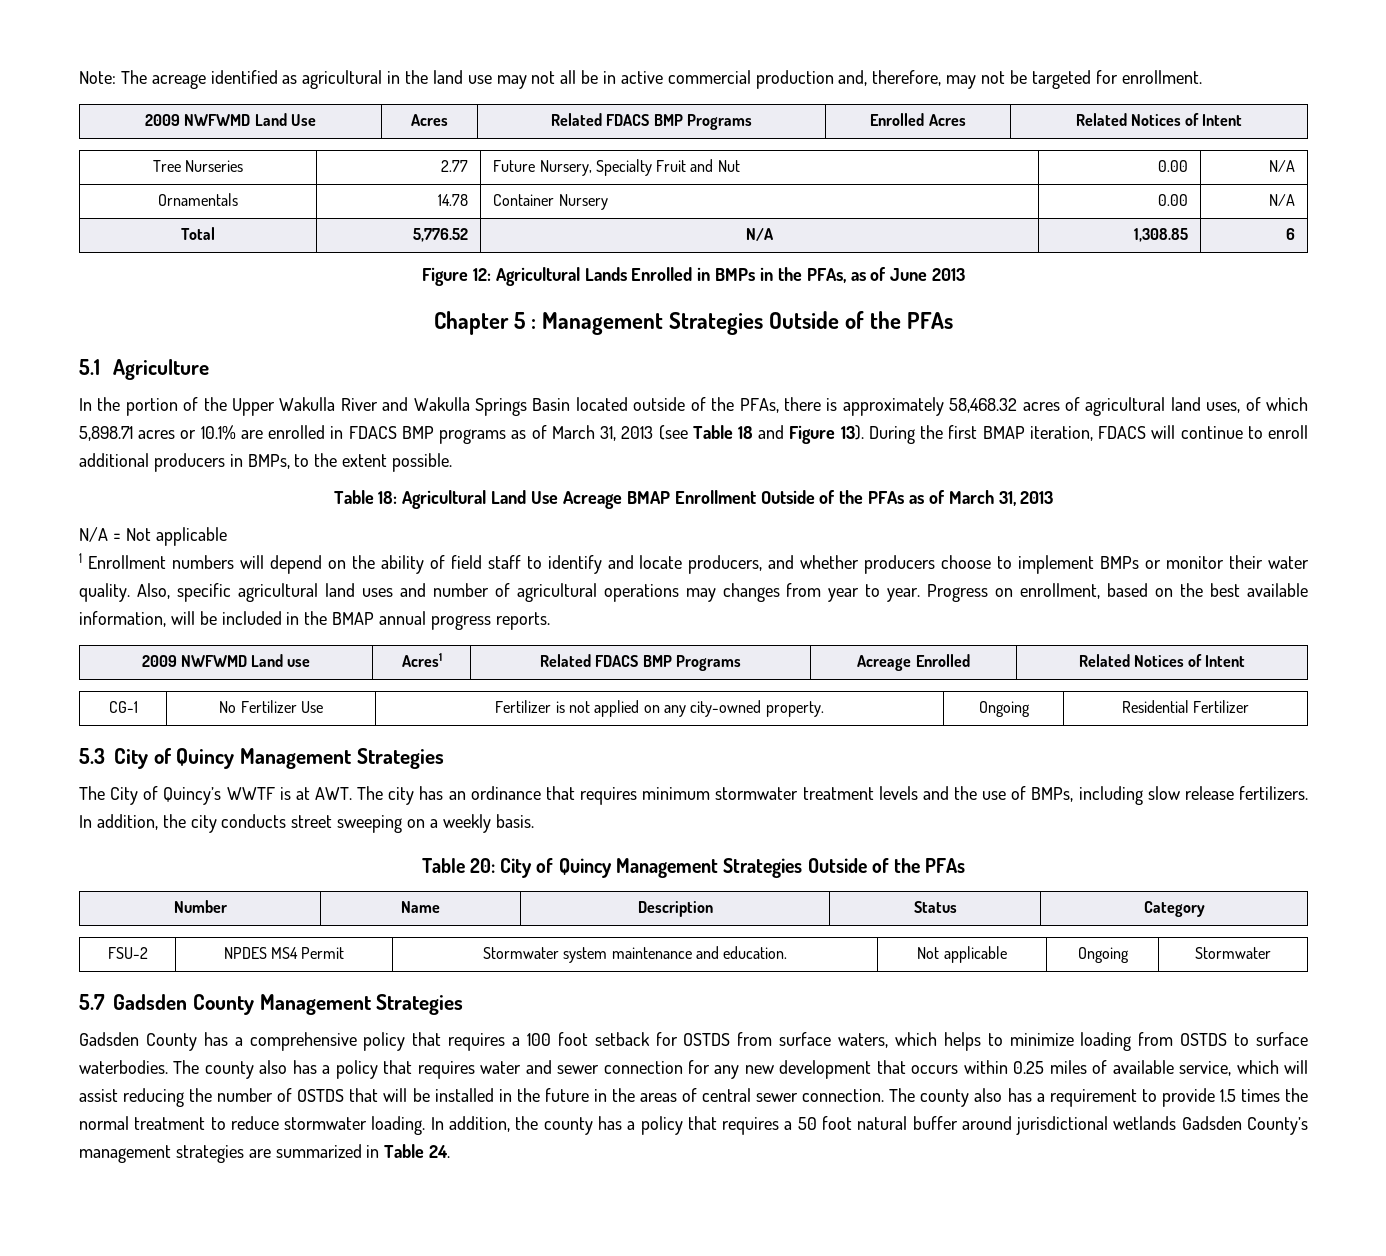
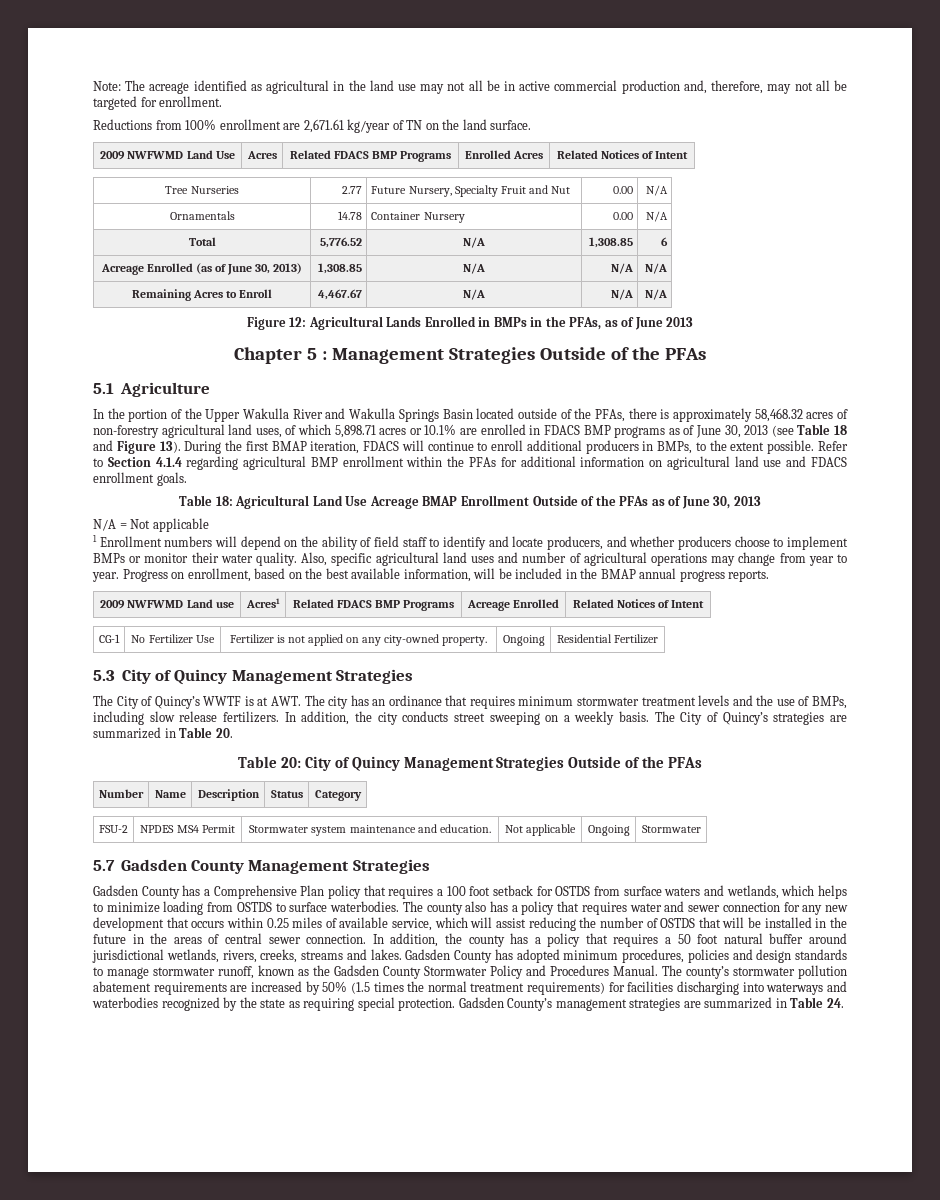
(1006, 77) none -> [815,80,830,91] all
(1202, 77) none -> [93,119,532,133] // Reductions from 100% enrollment are 2,671.61 kg/year of TN on the land surface.
(1295, 234) none -> [100,263,303,275] [317,263,362,274] [463,263,485,274] [610,263,633,274] [644,263,667,274] [131,289,273,301] [317,289,362,300] [463,289,485,300] [610,289,633,300] [644,289,667,300] // Acreage Enrolled (as of June 30, 2013) | 1,308.85 | N/A | N/A | N/A // Remaining Acres to Enroll | 4,467.67 | N/A | N/A | N/A
(1080, 404) none -> [93,425,159,438] non-forestry
[551,425,617,441] March 31, -> [695,425,741,438] June 30,
(453, 462) none -> [818,441,849,451] [93,456,848,470] [93,472,187,486] Refer to Section 4.1.4 regarding agricultural BMP enrollment within the PFAs for additional information on agricultural land use and FDACS enrollment goals.
[948,490,1016,506] March 31, -> [681,496,731,509] June 30,
[722,583,780,602] changes -> [738,552,776,566] change
(534, 821) none -> [654,711,847,725] [93,727,233,739] The City of Quincy’s strategies are summarized in Table 20.
[249,1032,357,1051] comprehensive -> [213,885,325,899] Comprehensive Plan
[838,1033,889,1048] waters, -> [664,885,779,899] waters and wetlands,
[889,1088,1309,1107] [79,1116,426,1135] The county also has a requirement to provide 1.5 times the normal treatment to reduce stormwater loading. -> (367, 939) none
[1113,1116,1177,1130] wetlands -> [166,949,847,963] [93,965,847,979] [93,981,847,995] [92,997,456,1011] wetlands, rivers, creeks, streams and lakes. Gadsden County has adopted minimum procedures, policies and design standards to manage stormwater runoff, known as the Gadsden County Stormwater Policy and Procedures Manual. The county’s stormwater pollution abatement requirements are increased by 50% (1.5 times the normal treatment requirements) for facilities discharging into waterways and waterbodies recognized by the state as requiring special protection.

